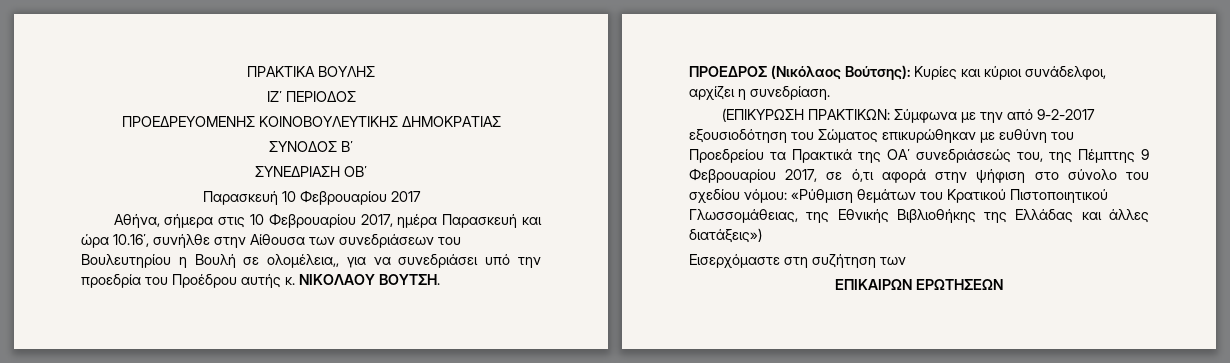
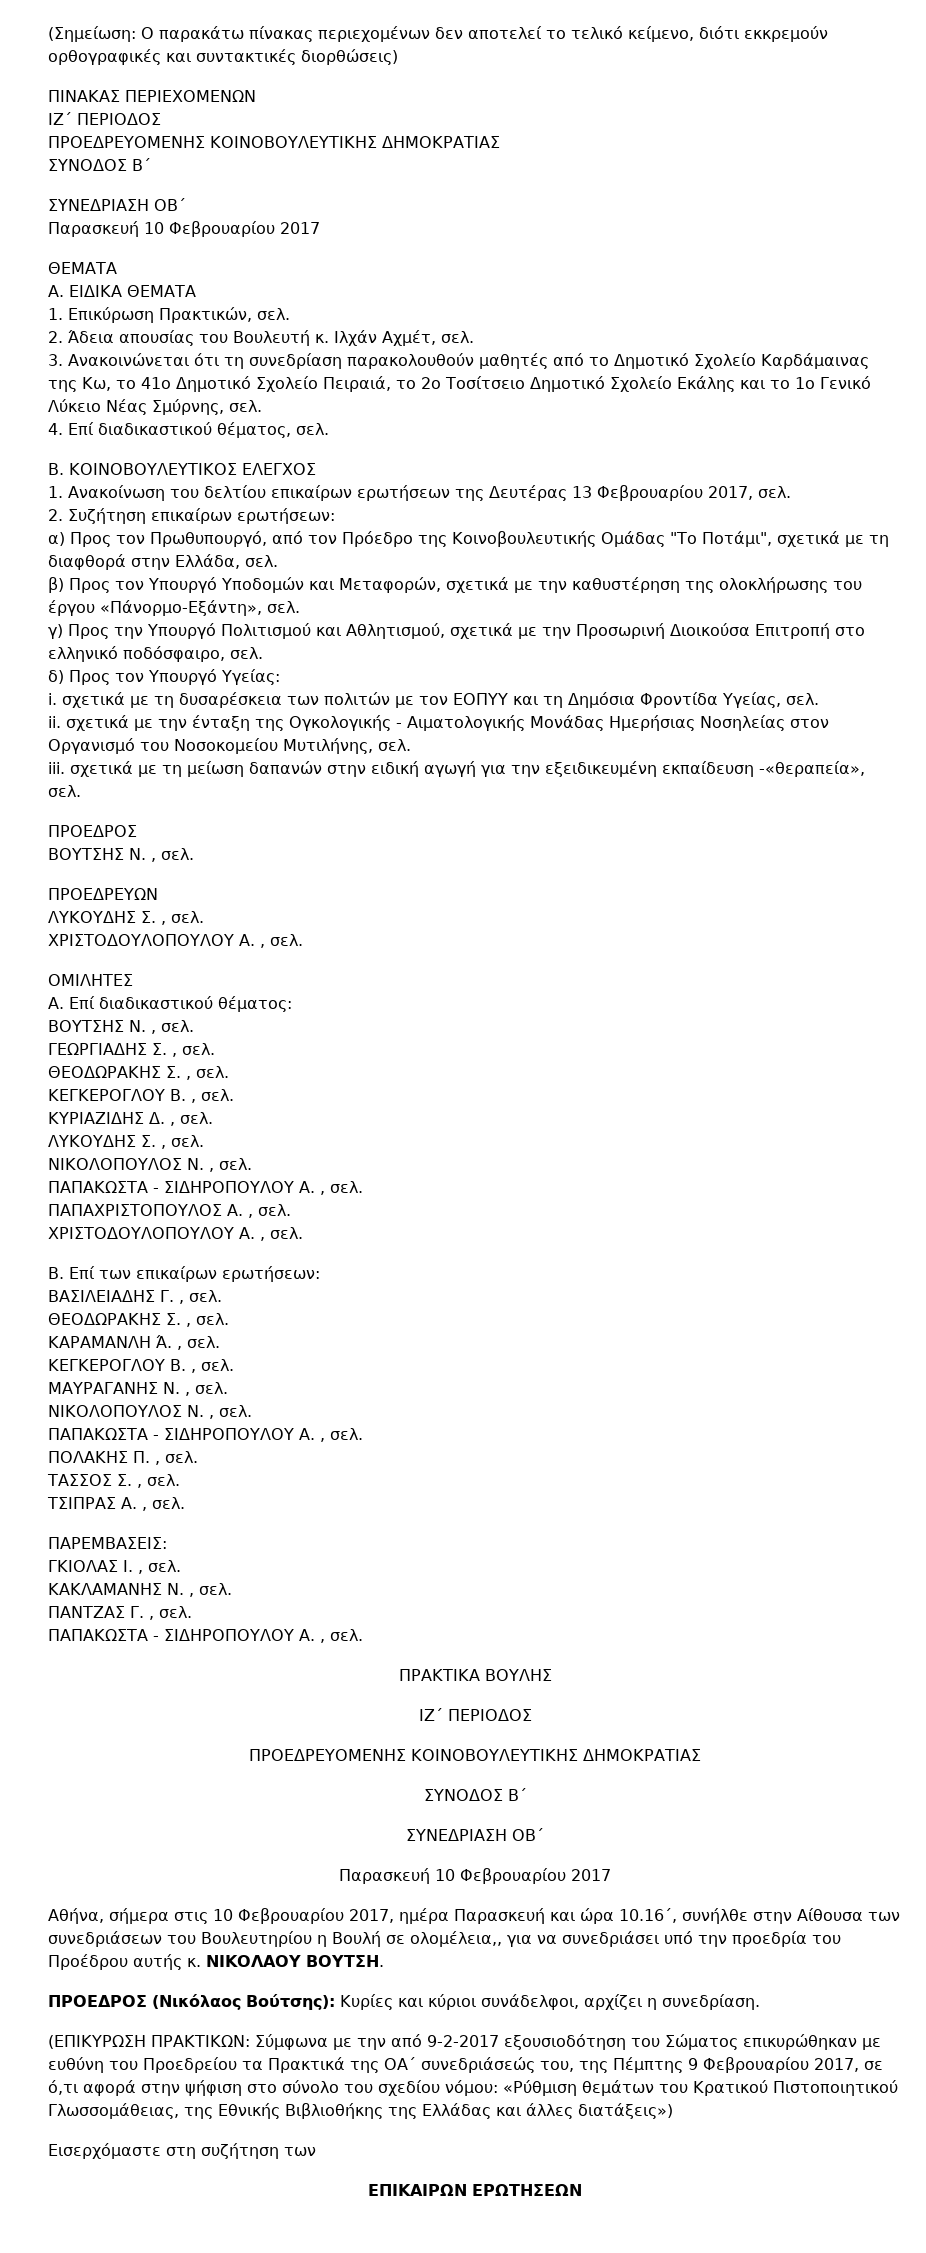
(247, 71) none -> [48,26,828,42] [48,49,398,65] [48,90,256,102] [48,112,161,125] [48,136,500,148] [48,158,151,171] [48,198,186,211] [48,221,320,237] [48,262,117,274] [48,285,196,297] [48,307,290,323] [48,330,474,346] [48,353,869,369] [48,376,871,392] [48,399,262,415] [48,422,329,438] [48,463,316,475] [48,485,791,501] [48,508,335,524] [48,531,889,547] [48,554,278,570] [48,577,862,593] [48,600,300,616] [48,623,865,639] [48,646,263,662] [48,669,280,685] [48,692,819,708] [48,715,829,731] [48,738,411,754] [48,761,865,777] [48,785,81,797] [48,825,137,837] [48,848,194,862] [48,888,158,900] [48,911,204,925] [48,934,303,948] [48,974,133,986] [48,996,292,1012] [48,1020,194,1034] [48,1043,215,1057] [48,1066,229,1080] [48,1089,234,1103] [48,1112,213,1126] [48,1135,204,1149] [48,1158,252,1172] [48,1181,363,1195] [48,1204,291,1218] [48,1227,303,1241] [48,1266,320,1282] [48,1290,222,1304] [48,1313,229,1327] [48,1335,220,1350] [48,1359,234,1373] [48,1382,228,1396] [48,1405,252,1419] [48,1428,363,1442] [48,1451,198,1465] [47,1474,180,1488] [47,1497,185,1511] [48,1537,167,1549] [48,1560,181,1574] [48,1583,232,1597] [48,1606,192,1620] [48,1629,363,1643] (Σημείωση: Ο παρακάτω πίνακας περιεχομένων δεν αποτελεί το τελικό κείμενο, διότι εκκρεμούν ορθογραφικές και συντακτικές διορθώσεις) // ΠΙΝΑΚΑΣ ΠΕΡΙΕΧΟΜΕΝΩΝ // ΙΖ΄ ΠΕΡΙΟΔΟΣ // ΠΡΟΕΔΡΕΥΟΜΕΝΗΣ ΚΟΙΝΟΒΟΥΛΕΥΤΙΚΗΣ ΔΗΜΟΚΡΑΤΙΑΣ // ΣΥΝΟΔΟΣ Β΄ // ΣΥΝΕΔΡΙΑΣΗ ΟΒ΄ // Παρασκευή 10 Φεβρουαρίου 2017 // ΘΕΜΑΤΑ // Α. ΕΙΔΙΚΑ ΘΕΜΑΤΑ // 1. Επικύρωση Πρακτικών, σελ. // 2. Άδεια απουσίας του Βουλευτή κ. Ιλχάν Αχμέτ, σελ. // 3. Ανακοινώνεται ότι τη συνεδρίαση παρακολουθούν μαθητές από το Δημοτικό Σχολείο Καρδάμαινας της Κω, το 41ο Δημοτικό Σχολείο Πειραιά, το 2ο Τοσίτσειο Δημοτικό Σχολείο Εκάλης και το 1ο Γενικό Λύκειο Νέας Σμύρνης, σελ. // 4. Επί διαδικαστικού θέματος, σελ. // Β. ΚΟΙΝΟΒΟΥΛΕΥΤΙΚΟΣ ΕΛΕΓΧΟΣ // 1. Ανακοίνωση του δελτίου επικαίρων ερωτήσεων της Δευτέρας 13 Φεβρουαρίου 2017, σελ. // 2. Συζήτηση επικαίρων ερωτήσεων: // α) Προς τον Πρωθυπουργό, από τον Πρόεδρο της Κοινοβουλευτικής Ομάδας "Το Ποτάμι", σχετικά με τη διαφθορά στην Ελλάδα, σελ. // β) Προς τον Υπουργό Υποδομών και Μεταφορών, σχετικά με την καθυστέρηση της ολοκλήρωσης του έργου «Πάνορμο-Εξάντη», σελ. // γ) Προς την Υπουργό Πολιτισμού και Αθλητισμού, σχετικά με την Προσωρινή Διοικούσα Επιτροπή στο ελληνικό ποδόσφαιρο, σελ. // δ) Προς τον Υπουργό Υγείας: // i. σχετικά με τη δυσαρέσκεια των πολιτών με τον ΕΟΠΥΥ και τη Δημόσια Φροντίδα Υγείας, σελ. // ii. σχετικά με την ένταξη της Ογκολογικής - Αιματολογικής Μονάδας Ημερήσιας Νοσηλείας στον Οργανισμό του Νοσοκομείου Μυτιλήνης, σελ. // iii. σχετικά με τη μείωση δαπανών στην ειδική αγωγή για την εξειδικευμένη εκπαίδευση -«θεραπεία», σελ. // ΠΡΟΕΔΡΟΣ // ΒΟΥΤΣΗΣ Ν. , σελ. // ΠΡΟΕΔΡΕΥΩΝ // ΛΥΚΟΥΔΗΣ Σ. , σελ. // ΧΡΙΣΤΟΔΟΥΛΟΠΟΥΛΟΥ Α. , σελ. // ΟΜΙΛΗΤΕΣ // Α. Επί διαδικαστικού θέματος: // ΒΟΥΤΣΗΣ Ν. , σελ. // ΓΕΩΡΓΙΑΔΗΣ Σ. , σελ. // ΘΕΟΔΩΡΑΚΗΣ Σ. , σελ. // ΚΕΓΚΕΡΟΓΛΟΥ Β. , σελ. // ΚΥΡΙΑΖΙΔΗΣ Δ. , σελ. // ΛΥΚΟΥΔΗΣ Σ. , σελ. // ΝΙΚΟΛΟΠΟΥΛΟΣ Ν. , σελ. // ΠΑΠΑΚΩΣΤΑ - ΣΙΔΗΡΟΠΟΥΛΟΥ Α. , σελ. // ΠΑΠΑΧΡΙΣΤΟΠΟΥΛΟΣ Α. , σελ. // ΧΡΙΣΤΟΔΟΥΛΟΠΟΥΛΟΥ Α. , σελ. // Β. Επί των επικαίρων ερωτήσεων: // ΒΑΣΙΛΕΙΑΔΗΣ Γ. , σελ. // ΘΕΟΔΩΡΑΚΗΣ Σ. , σελ. // ΚΑΡΑΜΑΝΛΗ Ά. , σελ. // ΚΕΓΚΕΡΟΓΛΟΥ Β. , σελ. // ΜΑΥΡΑΓΑΝΗΣ Ν. , σελ. // ΝΙΚΟΛΟΠΟΥΛΟΣ Ν. , σελ. // ΠΑΠΑΚΩΣΤΑ - ΣΙΔΗΡΟΠΟΥΛΟΥ Α. , σελ. // ΠΟΛΑΚΗΣ Π. , σελ. // ΤΑΣΣΟΣ Σ. , σελ. // ΤΣΙΠΡΑΣ Α. , σελ. // ΠΑΡΕΜΒΑΣΕΙΣ: // ΓΚΙΟΛΑΣ Ι. , σελ. // ΚΑΚΛΑΜΑΝΗΣ Ν. , σελ. // ΠΑΝΤΖΑΣ Γ. , σελ. // ΠΑΠΑΚΩΣΤΑ - ΣΙΔΗΡΟΠΟΥΛΟΥ Α. , σελ. //

